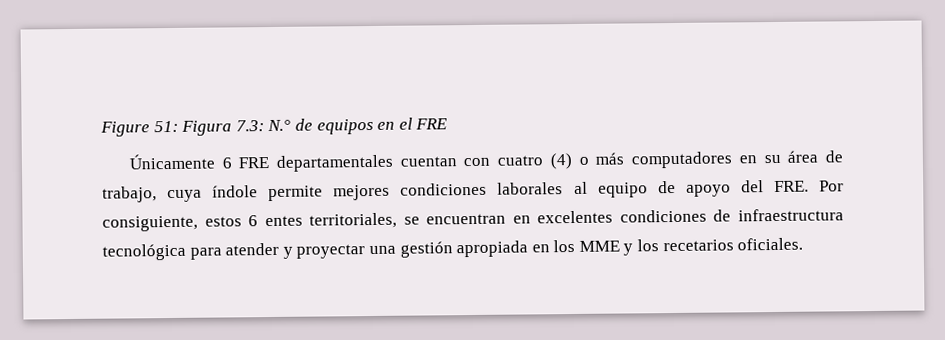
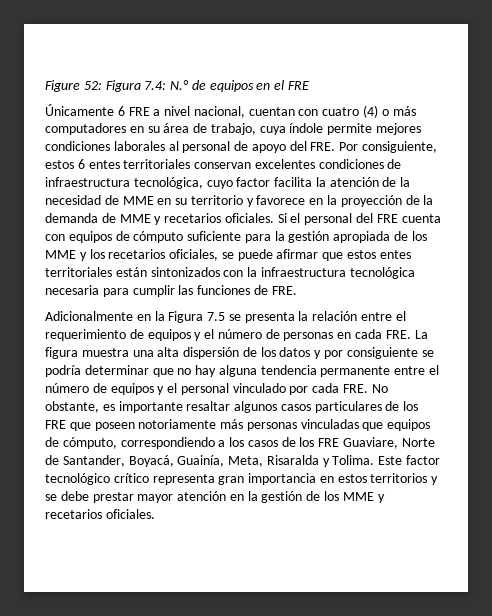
[153,120,265,136] 51: Figura 7.3: -> [83,80,167,92] 52: Figura 7.4:
[276,154,395,172] departamentales -> [153,106,245,118] a nivel nacional,
[597,182,648,198] equipo -> [182,141,231,153] personal
[309,208,844,229] [102,242,396,261] territoriales, se encuentran en excelentes condiciones de infraestructura tecnológica para atender y proyectar una -> [123,159,402,169] [45,177,411,189] [45,195,434,207] [45,213,441,225] [45,231,285,243] territoriales conservan excelentes condiciones de infraestructura tecnológica, cuyo factor facilita la atención de la necesidad de MME en su territorio y favorece en la proyección de la demanda de MME y recetarios oficiales. Si el personal del FRE cuenta con equipos de cómputo suficiente para la
[531,244,550,253] en -> [394,231,409,241] de
(734, 245) none -> [169,249,411,261] [45,267,415,279] [45,285,297,297] [45,311,406,323] [45,329,428,341] [45,347,434,359] [45,365,440,377] [45,383,388,395] [45,401,419,413] [45,419,431,431] [45,437,435,449] [45,455,441,467] [45,473,439,485] [45,491,385,503] [45,509,102,519] oficiales, se puede afirmar que estos entes territoriales están sintonizados con la infraestructura tecnológica necesaria para cumplir las funciones de FRE. // Adicionalmente en la Figura 7.5 se presenta la relación entre el requerimiento de equipos y el número de personas en cada FRE. La figura muestra una alta dispersión de los datos y por consiguiente se podría determinar que no hay alguna tendencia permanente entre el número de equipos y el personal vinculado por cada FRE. No obstante, es importante resaltar algunos casos particulares de los FRE que poseen notoriamente más personas vinculadas que equipos de cómputo, correspondiendo a los casos de los FRE Guaviare, Norte de Santander, Boyacá, Guainía, Meta, Risaralda y Tolima. Este factor tecnológico crítico representa gran importancia en estos territorios y se debe prestar mayor atención en la gestión de los MME y recetarios

